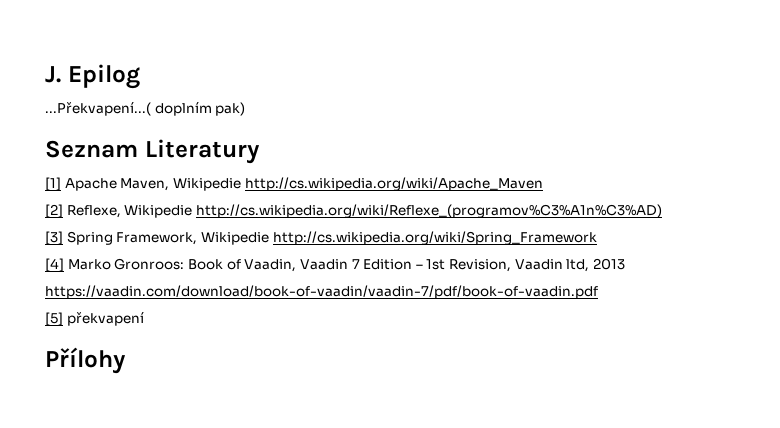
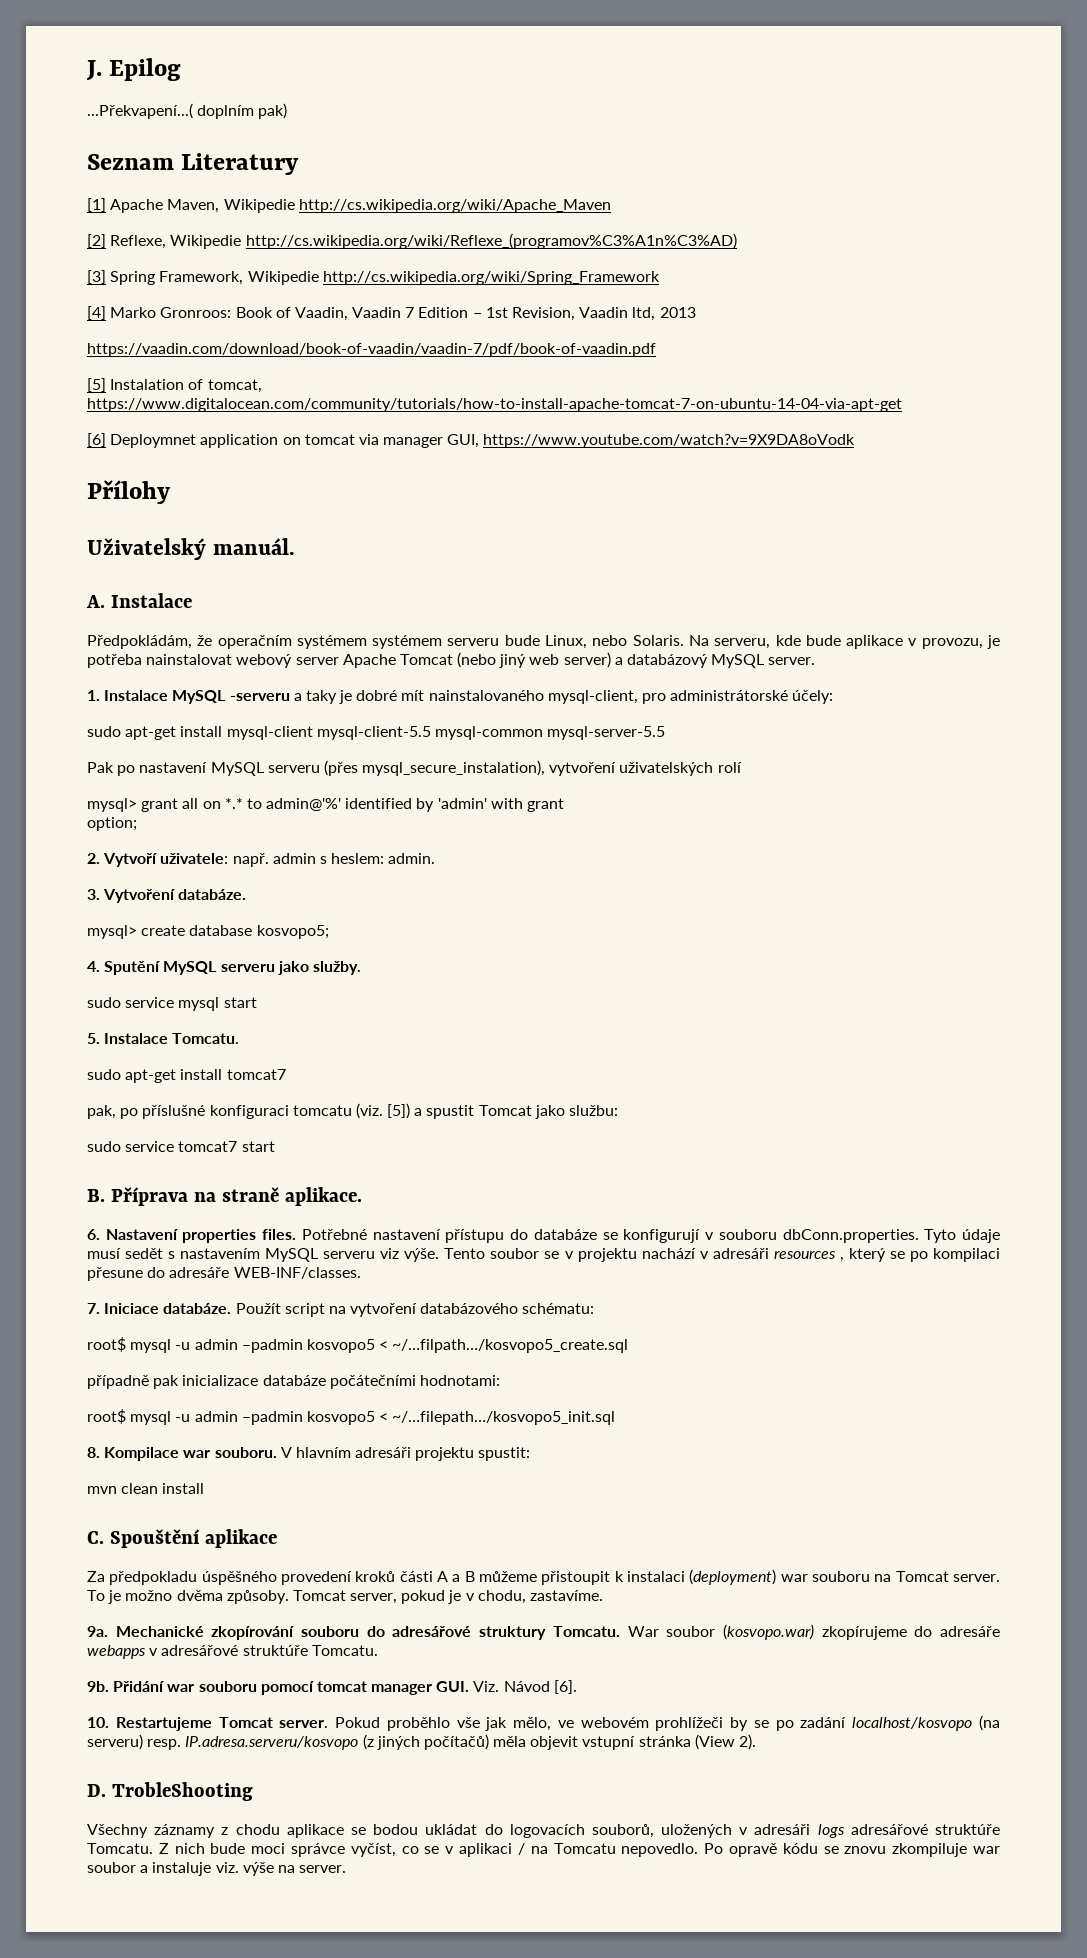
[66,312,144,326] [45,347,126,374] překvapení // Přílohy -> [110,379,262,393] [87,398,902,412] [87,433,856,448] [87,480,171,504] [87,538,295,560] [86,593,192,608] [87,635,1000,649] [87,652,816,668] [87,690,834,704] [87,726,666,740] [87,760,742,776] [87,798,565,812] [87,817,137,831] [87,853,436,867] [87,889,247,903] [87,925,329,939] [87,961,361,975] [87,997,257,1011] [87,1033,240,1044] [87,1069,286,1083] [87,1103,619,1119] [87,1141,275,1152] [87,1187,362,1206] [87,1229,1001,1243] [87,1248,1000,1262] [87,1267,361,1281] [87,1303,595,1317] [87,1337,629,1353] [87,1375,500,1389] [87,1409,616,1425] [87,1447,531,1461] [87,1483,205,1494] [87,1529,277,1548] [87,1569,1001,1585] [87,1590,604,1604] [87,1624,1001,1640] [87,1645,378,1659] [87,1680,577,1695] [87,1715,1000,1731] [87,1734,757,1750] [87,1782,253,1801] [87,1824,1000,1838] [87,1843,1001,1857] [87,1862,347,1876] Instalation of tomcat, https://www.digitalocean.com/community/tutorials/how-to-install-apache-tomcat-7-on-ubuntu-14-04-via-apt-get // [6] Deploymnet application on tomcat via manager GUI, https://www.youtube.com/watch?v=9X9DA8oVodk // Přílohy // Uživatelský manuál. // A. Instalace // Předpokládám, že operačním systémem systémem serveru bude Linux, nebo Solaris. Na serveru, kde bude aplikace v provozu, je potřeba nainstalovat webový server Apache Tomcat (nebo jiný web server) a databázový MySQL server. // 1. Instalace MySQL -serveru a taky je dobré mít nainstalovaného mysql-client, pro administrátorské účely: // sudo apt-get install mysql-client mysql-client-5.5 mysql-common mysql-server-5.5 // Pak po nastavení MySQL serveru (přes mysql_secure_instalation), vytvoření uživatelských rolí // mysql> grant all on *.* to admin@'%' identified by 'admin' with grant // option; // 2. Vytvoří uživatele: např. admin s heslem: admin. // 3. Vytvoření databáze. // mysql> create database kosvopo5; // 4. Sputění MySQL serveru jako služby. // sudo service mysql start // 5. Instalace Tomcatu. // sudo apt-get install tomcat7 // pak, po příslušné konfiguraci tomcatu (viz. [5]) a spustit Tomcat jako službu: // sudo service tomcat7 start // B. Příprava na straně aplikace. // 6. Nastavení properties files. Potřebné nastavení přístupu do databáze se konfigurují v souboru dbConn.properties. Tyto údaje musí sedět s nastavením MySQL serveru viz výše. Tento soubor se v projektu nachází v adresáři resources , který se po kompilaci přesune do adresáře WEB-INF/classes. // 7. Iniciace databáze. Použít script na vytvoření databázového schématu: // root$ mysql -u admin –padmin kosvopo5 < ~/…filpath…/kosvopo5_create.sql // případně pak inicializace databáze počátečními hodnotami: // root$ mysql -u admin –padmin kosvopo5 < ~/…filepath…/kosvopo5_init.sql // 8. Kompilace war souboru. V hlavním adresáři projektu spustit: // mvn clean install // C. Spouštění aplikace // Za předpokladu úspěšného provedení kroků části A a B můžeme přistoupit k instalaci (deployment) war souboru na Tomcat server. To je možno dvěma způsoby. Tomcat server, pokud je v chodu, zastavíme. // 9a. Mechanické zkopírování souboru do adresářové struktury Tomcatu. War soubor (kosvopo.war) zkopírujeme do adresáře webapps v adresářové struktúře Tomcatu. // 9b. Přidání war souboru pomocí tomcat manager GUI. Viz. Návod [6]. // 10. Restartujeme Tomcat server. Pokud proběhlo vše jak mělo, ve webovém prohlížeči by se po zadání localhost/kosvopo (na serveru) resp. IP.adresa.serveru/kosvopo (z jiných počítačů) měla objevit vstupní stránka (View 2). // D. TrobleShooting // Všechny záznamy z chodu aplikace se bodou ukládat do logovacích souborů, uložených v adresáři logs adresářové struktúře Tomcatu. Z nich bude moci správce vyčíst, co se v aplikaci / na Tomcatu nepovedlo. Po opravě kódu se znovu zkompiluje war soubor a instaluje viz. výše na server.

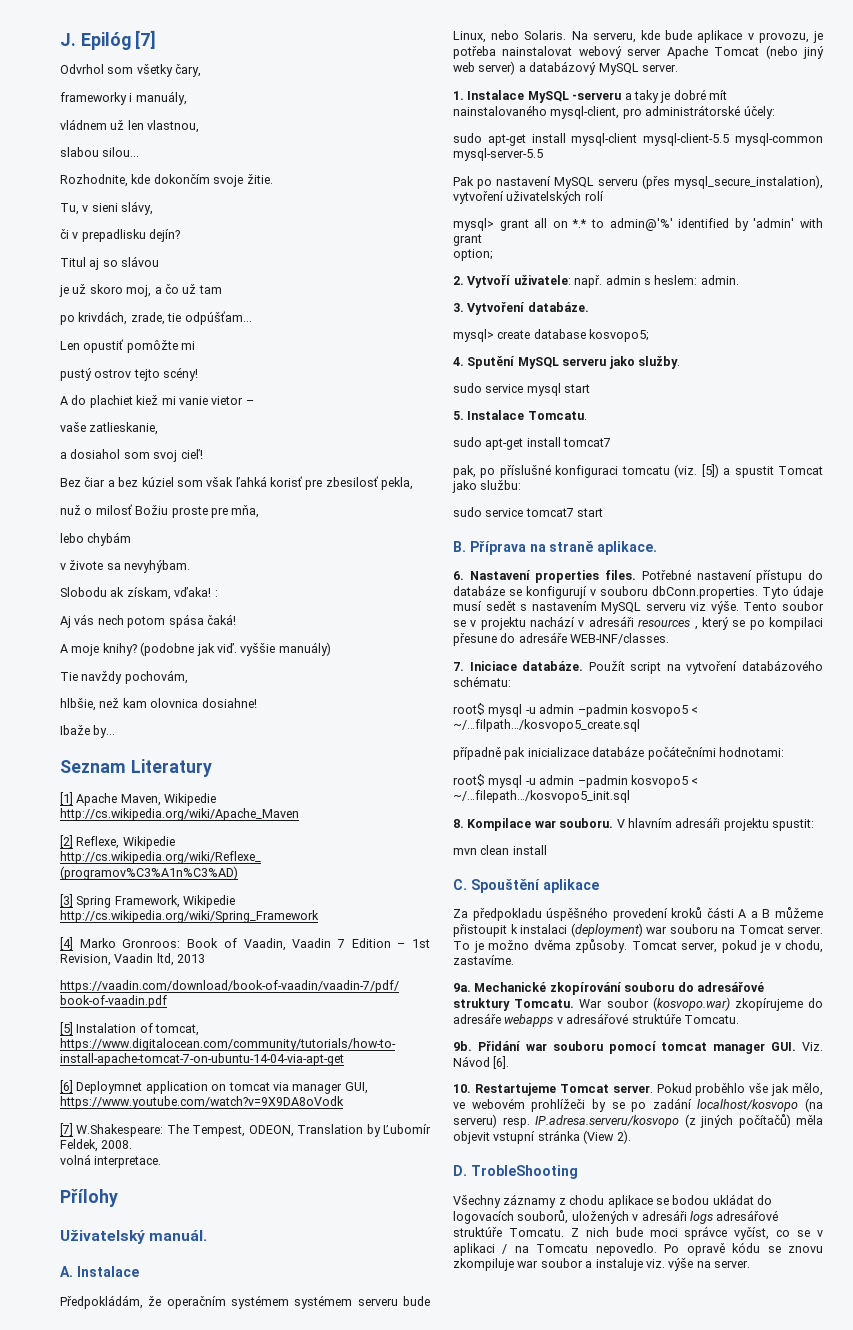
[109,58,182,81] [87,103,288,119] Epilog // ...Překvapení...( doplním pak) -> [80,30,157,50] [60,64,202,77] [60,91,187,105] [60,119,200,133] [60,147,140,157] [60,174,273,187] [60,201,154,215] [60,229,181,242] [60,256,160,270] [59,284,222,297] [60,311,252,325] [60,339,196,353] [60,367,199,381] [60,395,254,408] [60,422,159,435] [60,449,203,462] [60,476,414,490] [60,504,260,518] [60,532,132,546] [60,560,191,573] [60,587,218,600] [60,614,236,628] [60,642,331,656] [60,670,188,684] [60,698,257,711] [60,725,116,738] Epilóg [7] // Odvrhol som všetky čary, // frameworky i manuály, // vládnem už len vlastnou, // slabou silou... // Rozhodnite, kde dokončím svoje žitie. // Tu, v sieni slávy, // či v prepadlisku dejín? // Titul aj so slávou // je už skoro moj, a čo už tam // po krivdách, zrade, tie odpúšťam... // Len opustiť pomôžte mi // pustý ostrov tejto scény! // A do plachiet kiež mi vanie vietor – // vaše zatlieskanie, // a dosiahol som svoj cieľ! // Bez čiar a bez kúziel som však ľahká korisť pre zbesilosť pekla, // nuž o milosť Božiu proste pre mňa, // lebo chybám // v živote sa nevyhýbam. // Slobodu ak získam, vďaka! : // Aj vás nech potom spása čaká! // A moje knihy? (podobne jak viď. vyššie manuály) // Tie navždy pochovám, // hlbšie, než kam olovnica dosiahne! // Ibaže by...
(856, 441) none -> [60,1123,431,1137] [60,1139,133,1152] [60,1154,162,1168] // [7] W.Shakespeare: The Tempest, ODEON, Translation by Ľubomír Feldek, 2008. // volná interpretace.

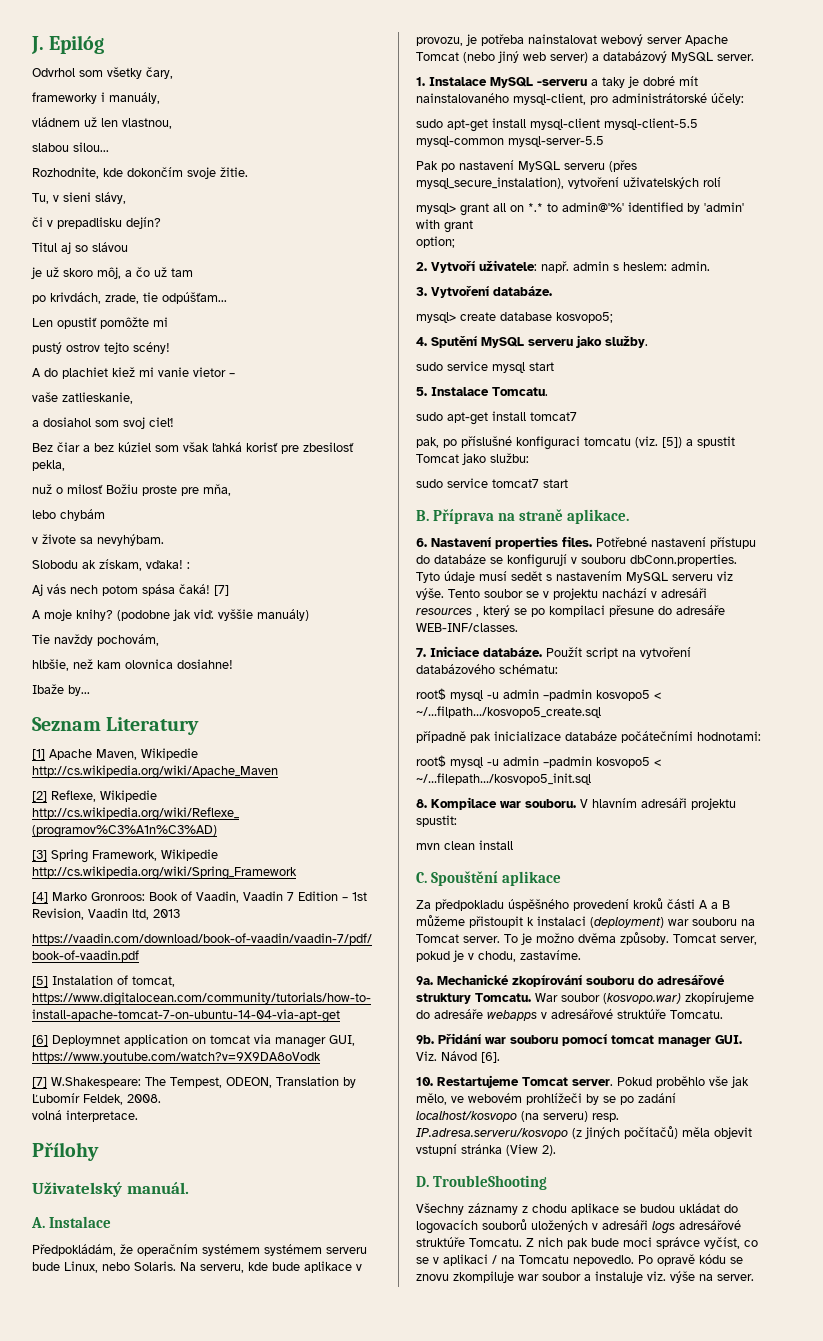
[135,30,157,49] [7] -> (105, 44) none
[126,285,152,297] moj, -> [97,267,121,279] môj,
(236, 619) none -> [214,585,229,596] [7]
[470,1165,578,1179] TrobleShooting -> [432,1175,547,1190] TroubleShooting
[672,1195,710,1205] bodou -> [640,1204,675,1213] budou
[517,1210,569,1224] souborů, -> [482,1219,527,1230] souborů
(609, 1232) none -> [567,1238,588,1249] pak

